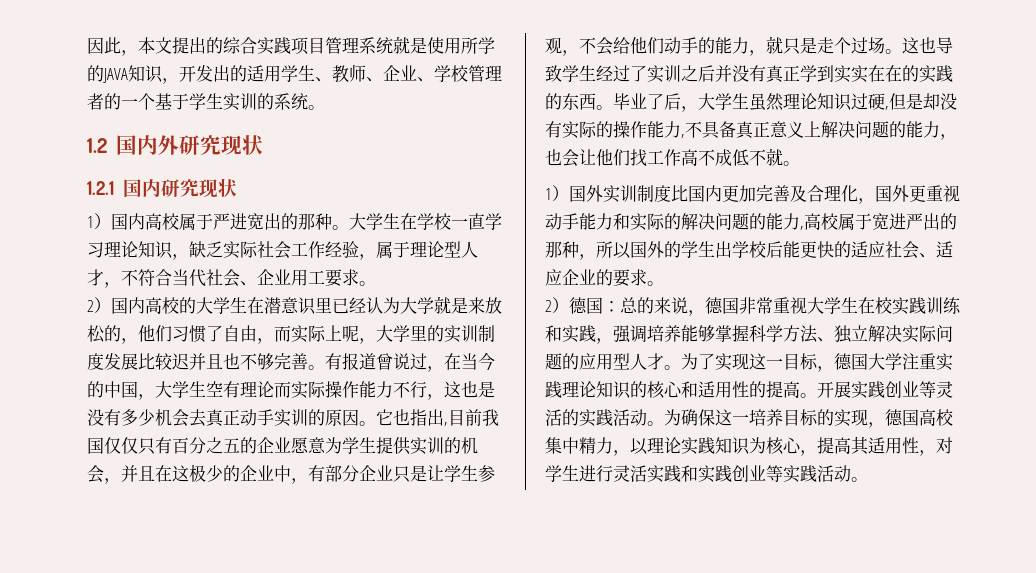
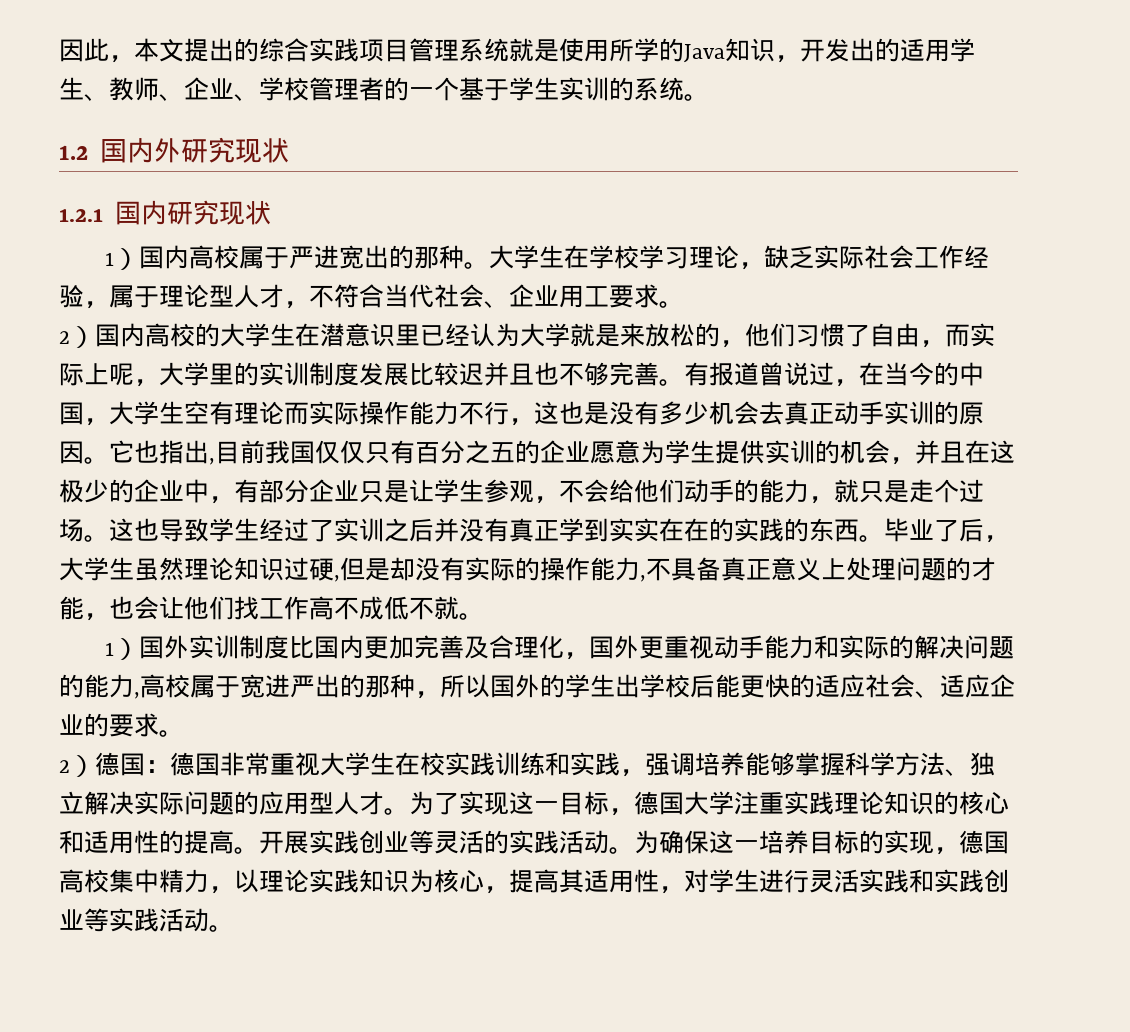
[103,68,128,83] JAVA -> [684,44,725,63] Java
[451,213,485,230] 一直 -> (640, 257) none
[138,241,173,259] 知识 -> (740, 256) none
[821,121,940,138] 解决问题的能力 -> [846,557,996,581] [59,596,84,620] 处理问题的才能
[620,297,705,316] 总的来说， -> (170, 766) none

